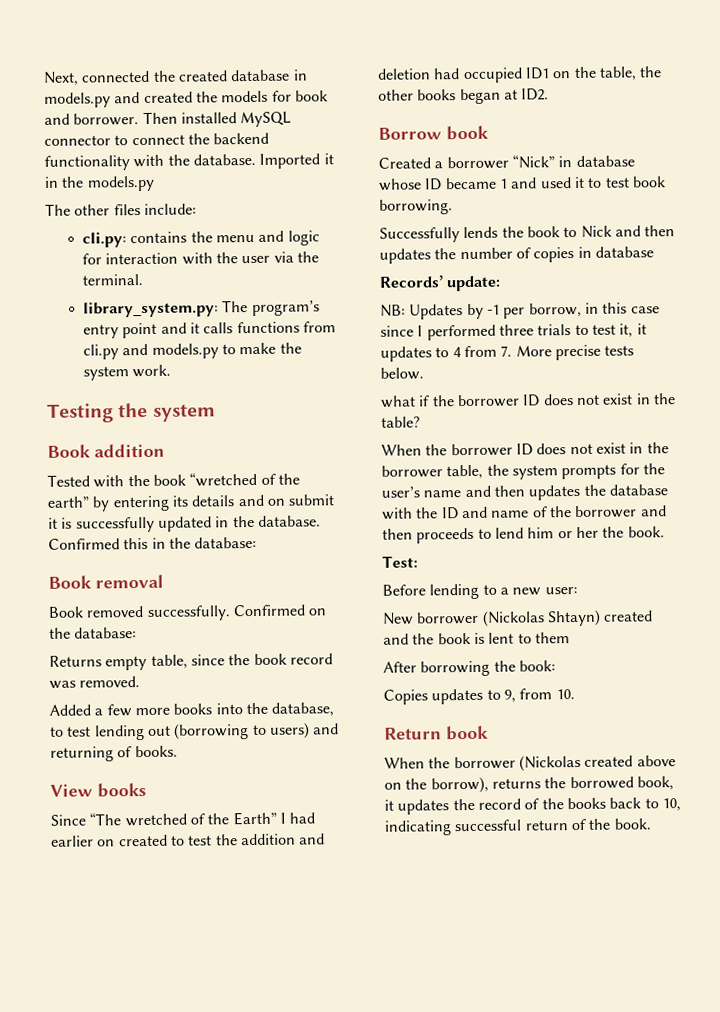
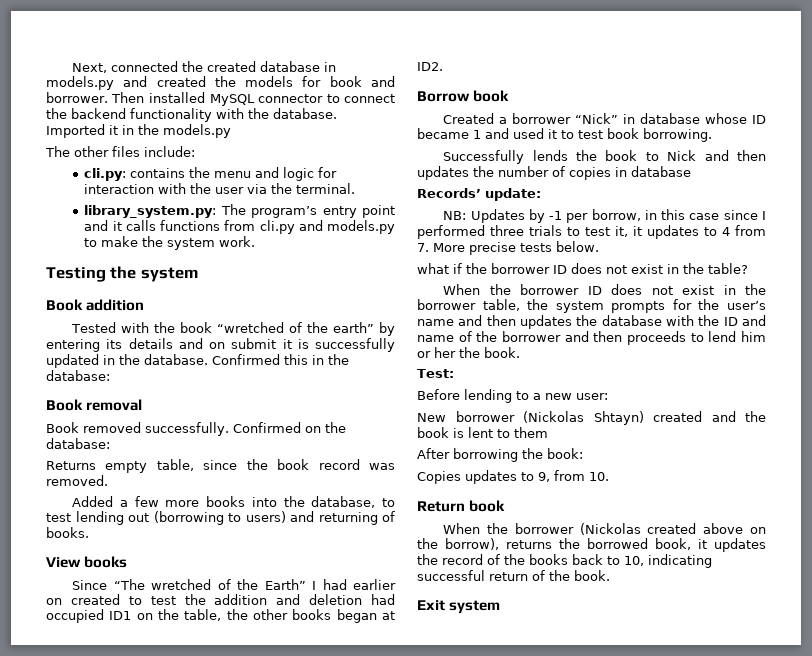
(652, 824) none -> [417,600,501,614] // Exit system

